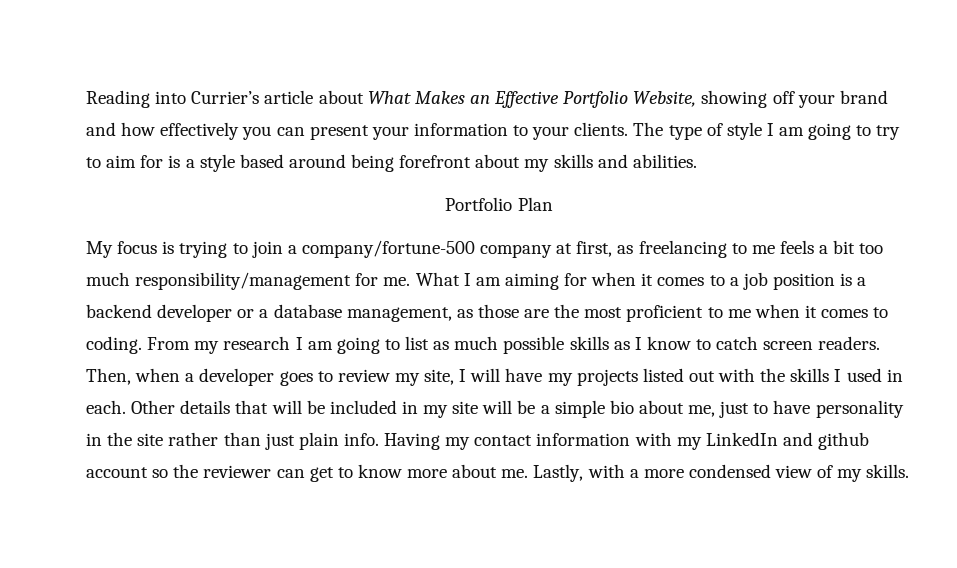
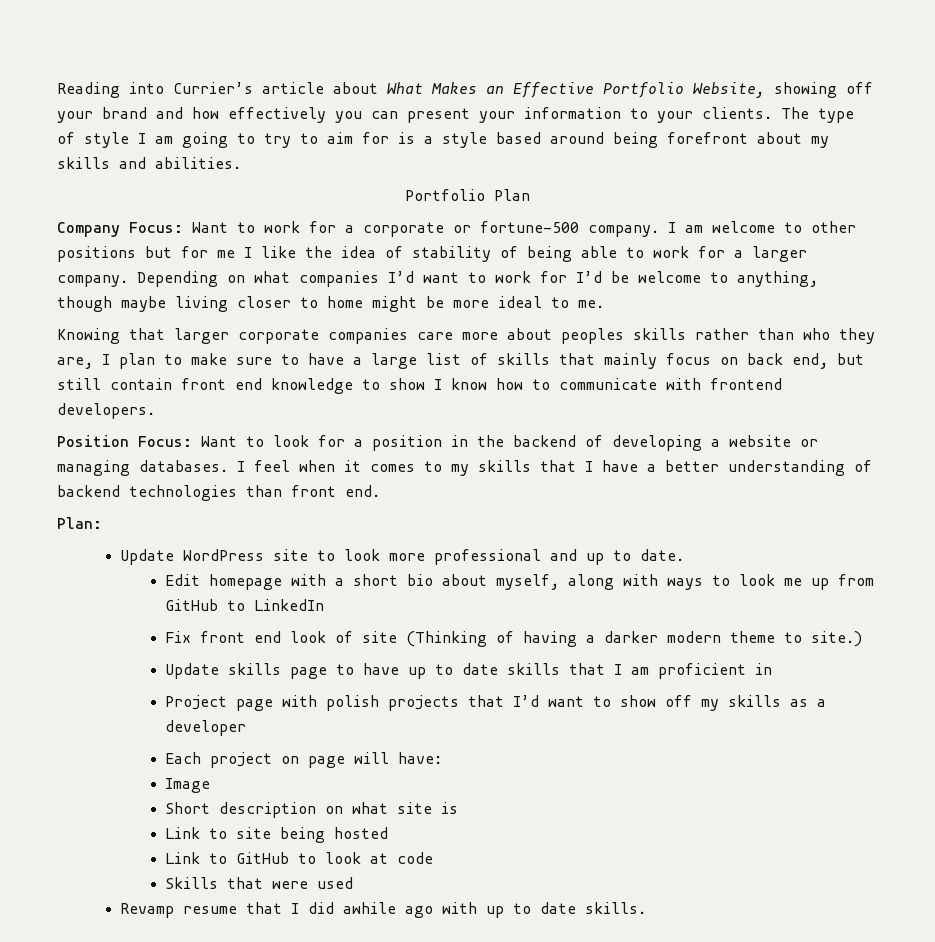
[86,240,884,258] [86,272,867,290] [86,304,889,322] [86,336,881,354] [86,368,903,386] [86,400,904,418] [86,432,870,450] [86,464,863,482] My focus is trying to join a company/fortune-500 company at first, as freelancing to me feels a bit too much responsibility/management for me. What I am aiming for when it comes to a job position is a backend developer or a database management, as those are the most proficient to me when it comes to coding. From my research I am going to list as much possible skills as I know to catch screen readers. Then, when a developer goes to review my site, I will have my projects listed out with the skills I used in each. Other details that will be included in my site will be a simple bio about me, just to have personality in the site rather than just plain info. Having my contact information with my LinkedIn and github account so the reviewer can get to know more about me. Lastly, with a more condensed view of my -> [57,221,856,237] [57,246,807,262] [57,271,818,287] [57,296,604,312] [57,328,875,344] [57,353,864,369] [57,378,782,394] [57,403,155,419] [57,435,818,451] [57,460,872,476] [57,485,380,501] [57,517,102,529] [119,549,684,565] [165,574,875,590] [165,599,325,611] [165,631,863,647] [165,663,773,679] [165,695,827,711] [165,720,247,736] [165,752,443,768] [165,778,211,793] [165,802,459,818] [165,827,389,843] [165,852,434,864] [165,877,354,889] [119,902,576,918] Company Focus: Want to work for a corporate or fortune-500 company. I am welcome to other positions but for me I like the idea of stability of being able to work for a larger company. Depending on what companies I’d want to work for I’d be welcome to anything, though maybe living closer to home might be more ideal to me. // Knowing that larger corporate companies care more about peoples skills rather than who they are, I plan to make sure to have a large list of skills that mainly focus on back end, but still contain front end knowledge to show I know how to communicate with frontend developers. // Position Focus: Want to look for a position in the backend of developing a website or managing databases. I feel when it comes to my skills that I have a better understanding of backend technologies than front end. // Plan: // Update WordPress site to look more professional and up to date. // Edit homepage with a short bio about myself, along with ways to look me up from GitHub to LinkedIn // Fix front end look of site (Thinking of having a darker modern theme to site.) // Update skills page to have up to date skills that I am proficient in // Project page with polish projects that I’d want to show off my skills as a developer // Each project on page will have: // Image // Short description on what site is // Link to site being hosted // Link to GitHub to look at code // Skills that were used // Revamp resume that I did awhile ago with up to date

